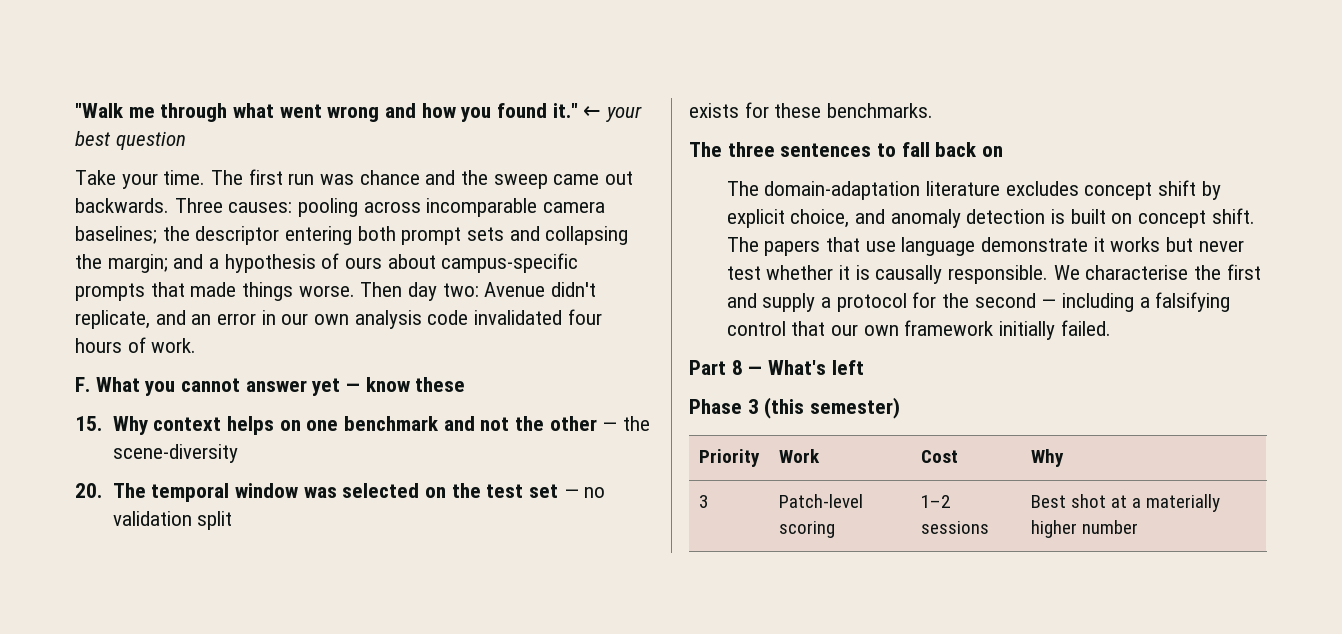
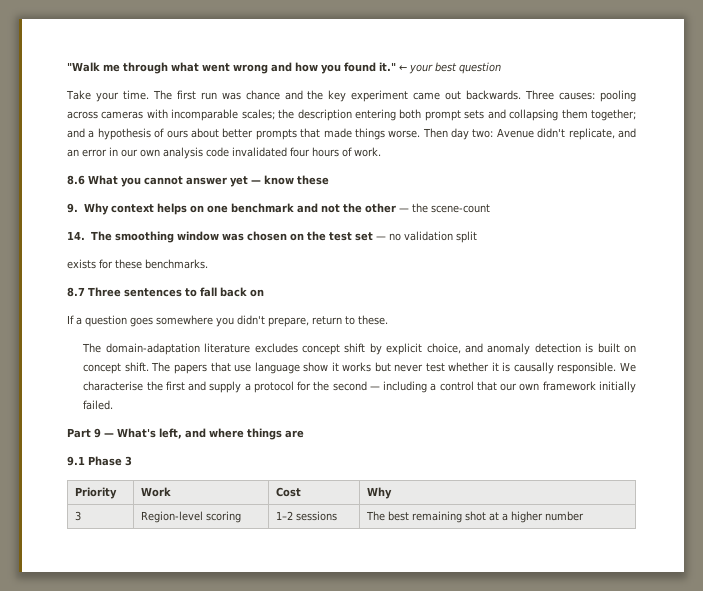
[493,174,548,189] sweep -> [328,90,409,102] key experiment
[426,198,606,217] [75,226,280,245] incomparable camera baselines; the descriptor -> [101,109,352,121] cameras with incomparable scales; the description
[75,254,168,273] the margin; -> [561,109,637,121] them together;
[441,253,579,273] campus-specific -> [222,128,254,138] better
[75,377,90,392] F. -> [67,175,85,185] 8.6
[75,416,102,431] 15. -> [67,203,78,213] 9.
[112,444,238,463] [75,483,230,502] scene-diversity // 20. The temporal -> [430,204,490,213] [67,231,174,243] scene-count // 14. The smoothing
[342,483,420,498] selected -> [246,231,287,241] chosen
[689,142,775,157] The three -> [67,287,121,297] 8.7 Three
(1004, 151) none -> [67,315,388,327] // If a question goes somewhere you didn't prepare, return to these.
[980,237,1088,252] demonstrate -> [303,362,329,372] show
[1155,292,1231,312] falsifying -> (437, 387) none
[731,360,743,375] 8 -> [94,428,101,438] 9
[831,360,864,375] left // -> [159,428,304,440] [67,456,85,466] left, and where things are // 9.1
[764,397,901,419] (this semester) -> (132, 461) none
[778,494,863,508] Patch-level -> [140,511,203,523] Region-level
[1030,495,1066,508] Best -> [365,511,462,523] The best remaining
[1146,494,1221,512] materially -> (508, 517) none

